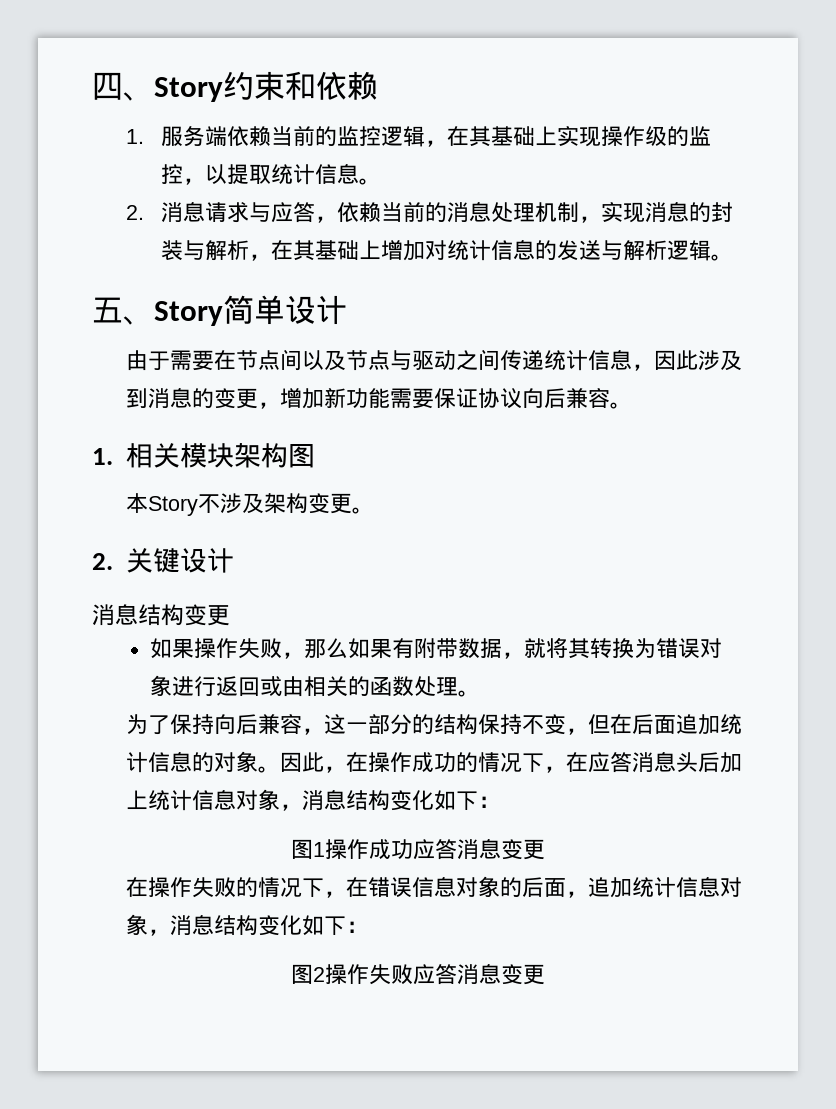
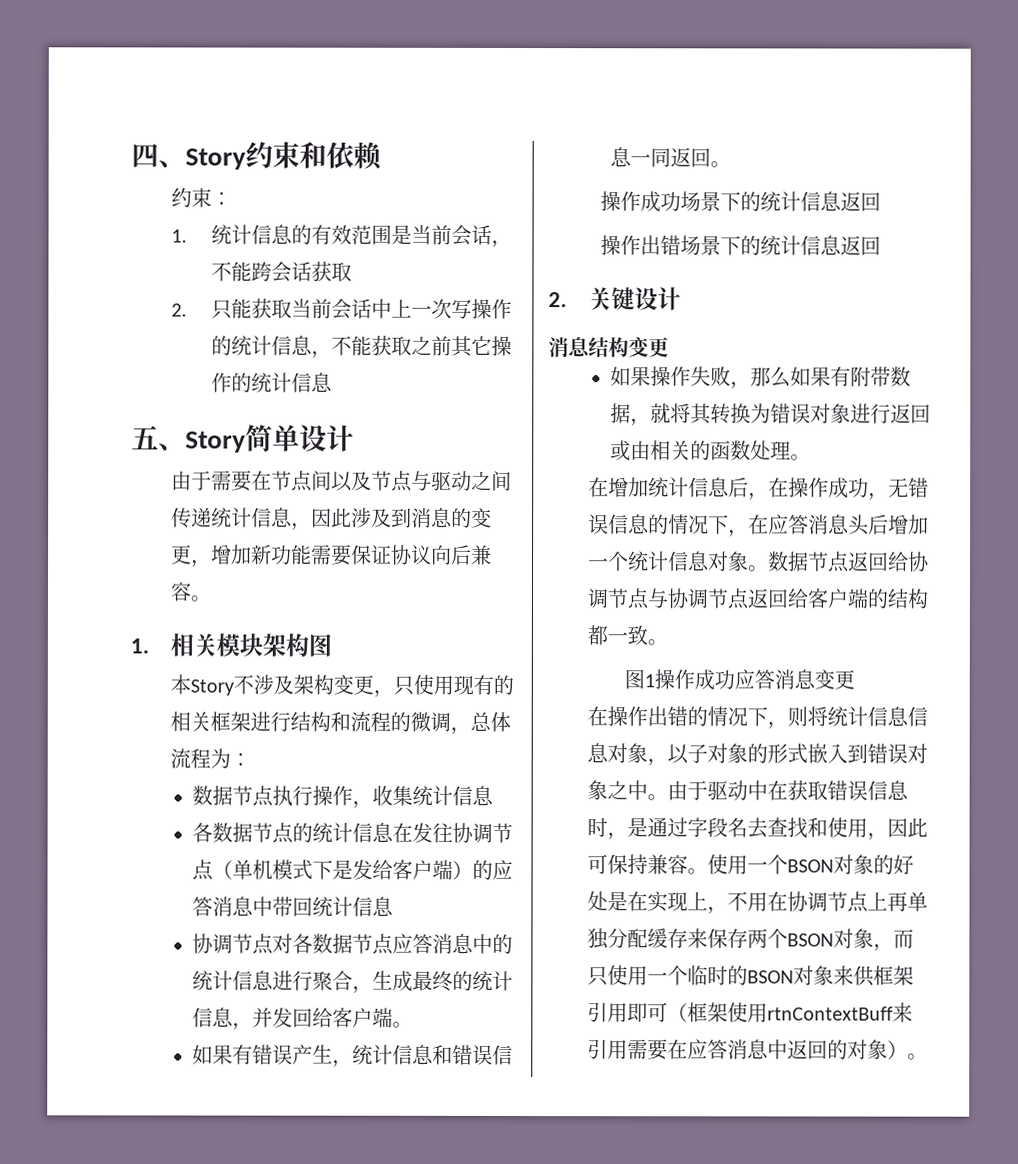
[126,125,711,147] [160,163,381,185] [126,201,733,223] [160,239,733,261] 1.服务端依赖当前的监控逻辑，在其基础上实现操作级的监控，以提取统计信息。 // 2.消息请求与应答，依赖当前的消息处理机制，实现消息的封装与解析，在其基础上增加对统计信息的发送与解析逻辑。 -> [170,187,232,208] [170,224,512,249] [210,261,352,283] [170,298,512,320] [210,335,512,359] [210,372,333,393] 约束： // 1.统计信息的有效范围是当前会话，不能跨会话获取 // 2.只能获取当前会话中上一次写操作的统计信息，不能获取之前其它操作的统计信息
[352,507,375,514] 。 -> [372,674,514,698] [169,711,511,735] [169,748,251,769] [191,785,494,809] [191,822,513,844] [191,859,513,881] [191,896,394,917] [191,933,513,955] [191,970,513,994] [191,1007,413,1031] [191,1044,513,1068] [609,147,731,168] [600,191,881,213] [600,235,881,256] ，只使用现有的相关框架进行结构和流程的微调，总体流程为： // 数据节点执行操作，收集统计信息 // 各数据节点的统计信息在发往协调节点（单机模式下是发给客户端）的应答消息中带回统计信息 // 协调节点对各数据节点应答消息中的统计信息进行聚合，生成最终的统计信息，并发回给客户端。 // 如果有错误产生，统计信息和错误信息一同返回。 // 操作成功场景下的统计信息返回 // 操作出错场景下的统计信息返回
[126,714,743,735] [126,751,457,773] 为了保持向后兼容，这一部分的结构保持不变，但在后面追加统计信息的对象。因此，在操作成功 -> [587,477,929,501] [587,514,650,535] 在增加统计信息后，在操作成功，无错误信息
[720,752,743,773] [126,789,501,811] 加上统计信息对象，消息结构变化如下： -> [887,514,929,535] [587,551,930,573] [586,588,928,610] [586,625,668,646] 增加一个统计信息对象。数据节点返回给协调节点与协调节点返回给客户端的结构都一致。
[192,876,743,898] [126,914,369,936] [291,963,545,985] 失败的情况下，在错误信息对象的后面，追加统计信息对象，消息结构变化如下： // 图2操作失败应答消息变更 -> [646,706,928,730] [586,743,928,767] [586,780,909,801] [586,817,928,841] [586,854,914,875] [586,891,928,915] [586,928,914,952] [586,965,914,987] [586,1002,913,1023] [586,1039,928,1061] 出错的情况下，则将统计信息信息对象，以子对象的形式嵌入到错误对象之中。由于驱动中在获取错误信息时，是通过字段名去查找和使用，因此可保持兼容。使用一个BSON对象的好处是在实现上，不用在协调节点上再单独分配缓存来保存两个BSON对象，而只使用一个临时的BSON对象来供框架引用即可（框架使用rtnContextBuff来引用需要在应答消息中返回的对象）。

